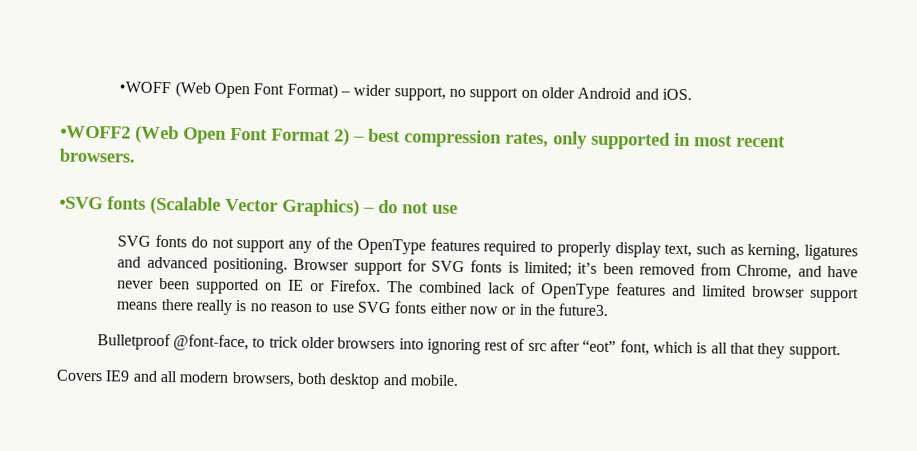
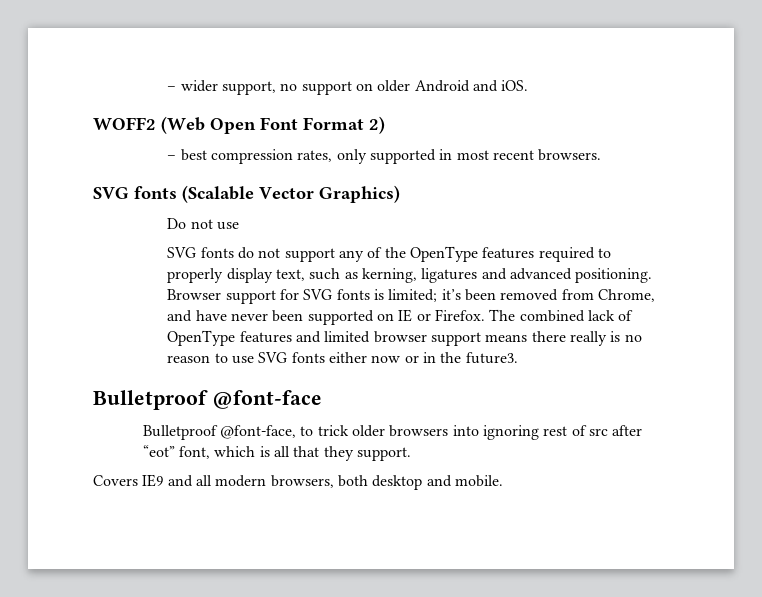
[119,81,338,100] •WOFF (Web Open Font Format) -> (167, 88) none
[60,125,131,139] •WOFF2 -> [93,117,156,130] WOFF2
(350, 137) none -> (385, 125) //
[59,196,103,210] •SVG -> [93,187,129,199] SVG
[363,199,398,214] – do -> [167,218,187,229] // Do
(609, 310) none -> [93,390,322,410] // Bulletproof @font-face

